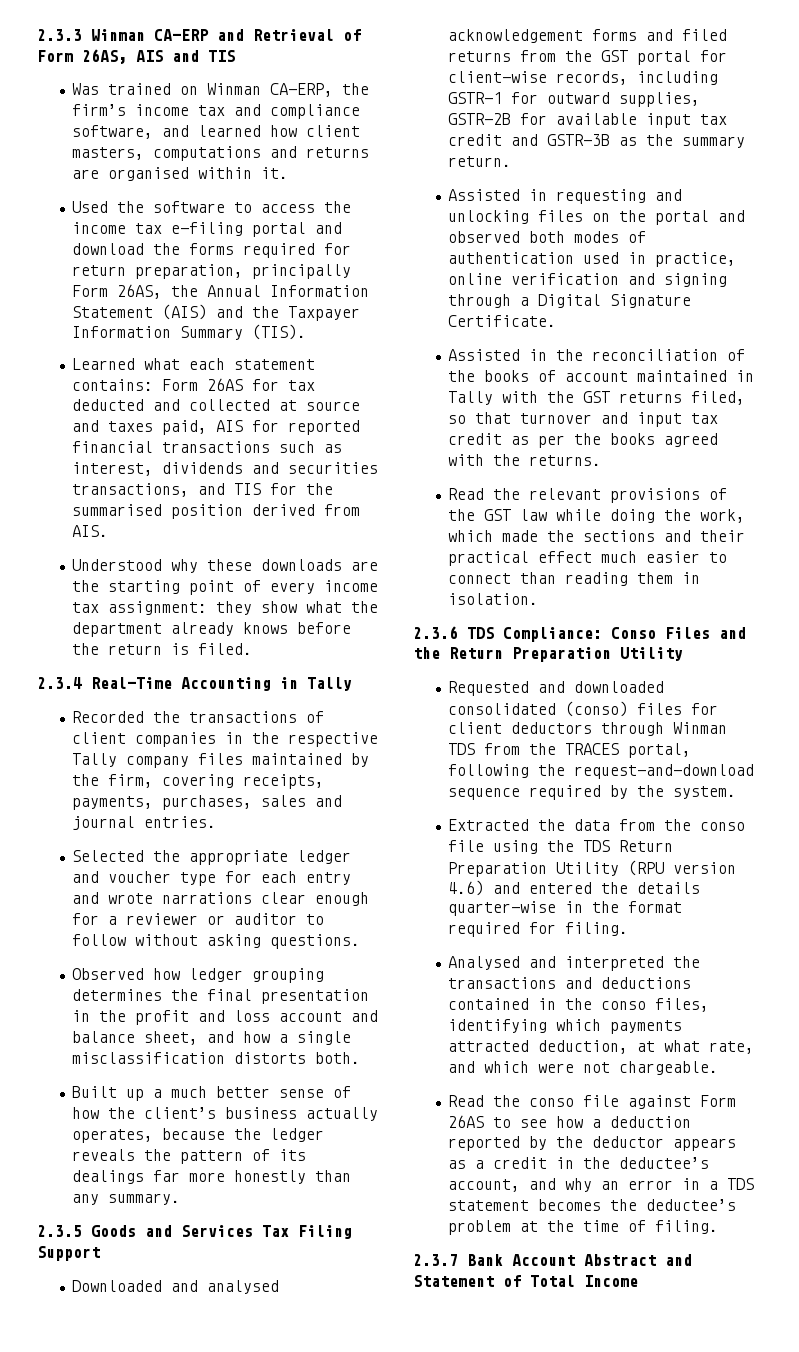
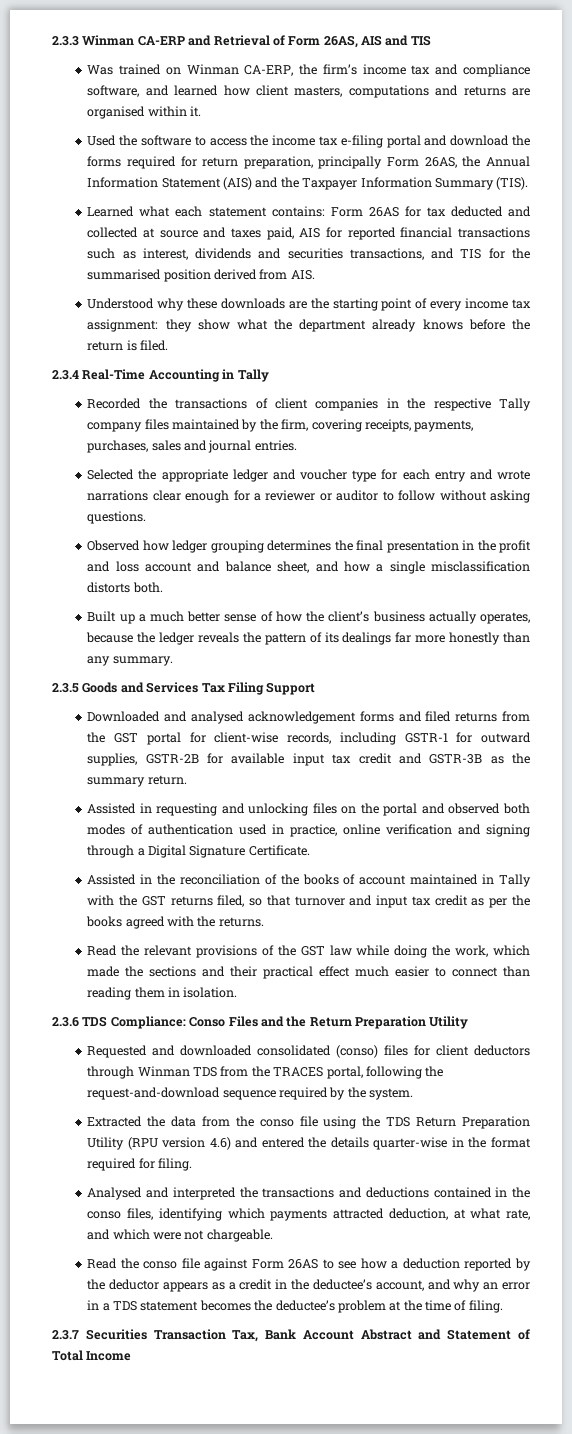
(458, 1260) none -> [85,1329,259,1342] Securities Transaction Tax,

